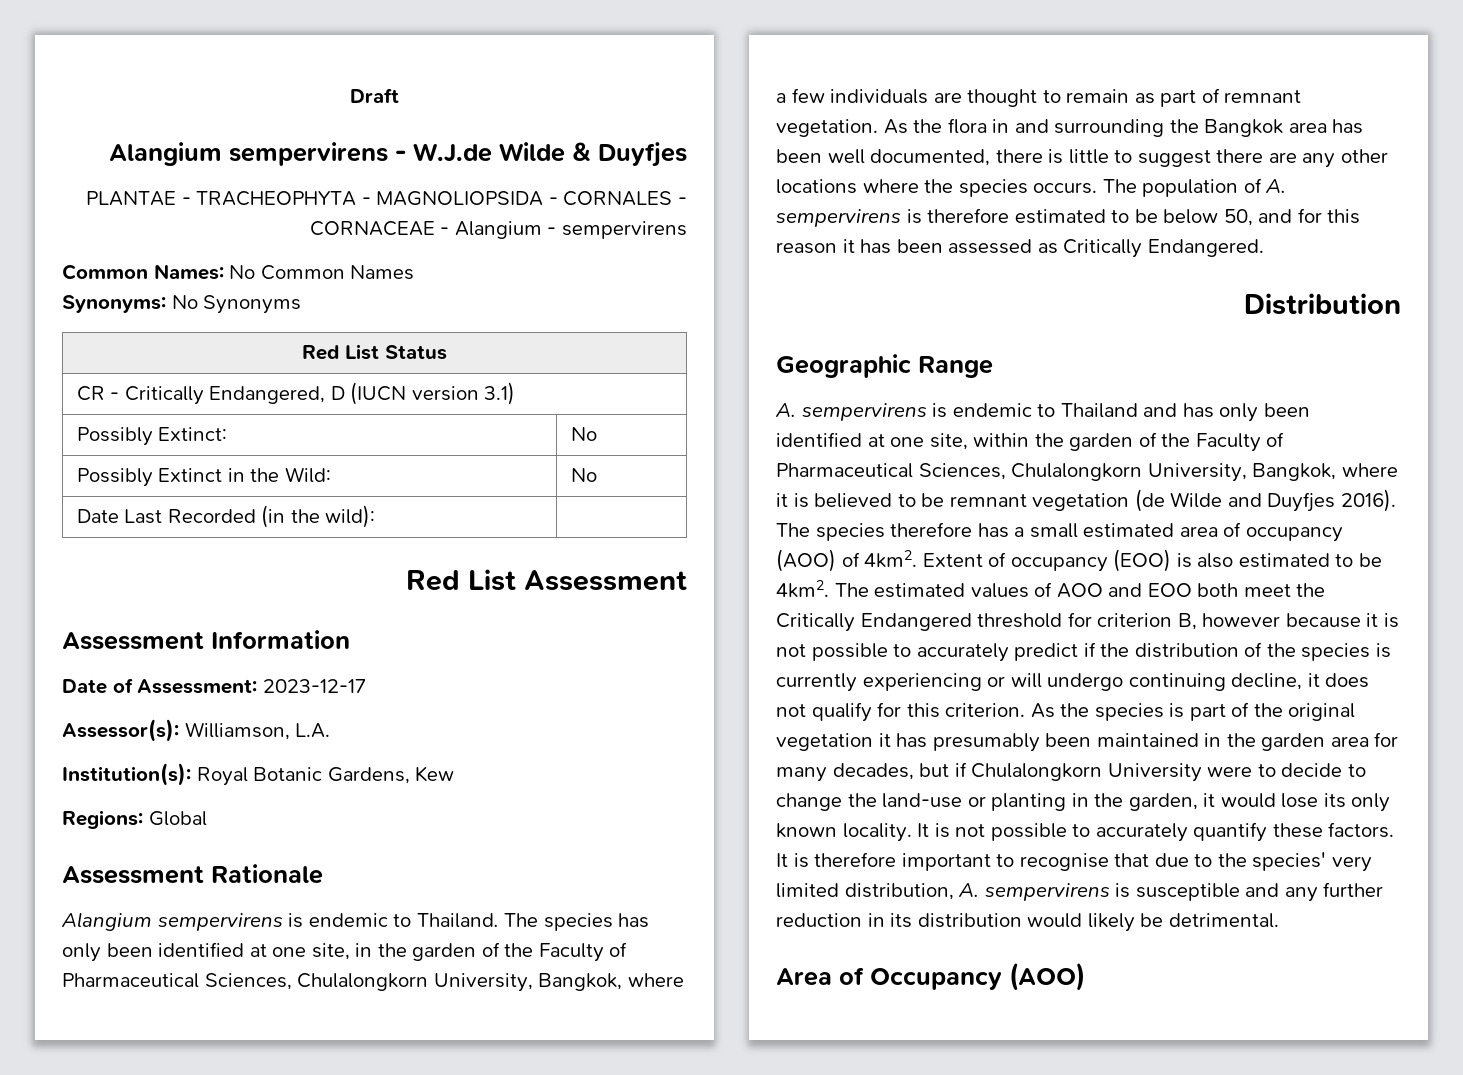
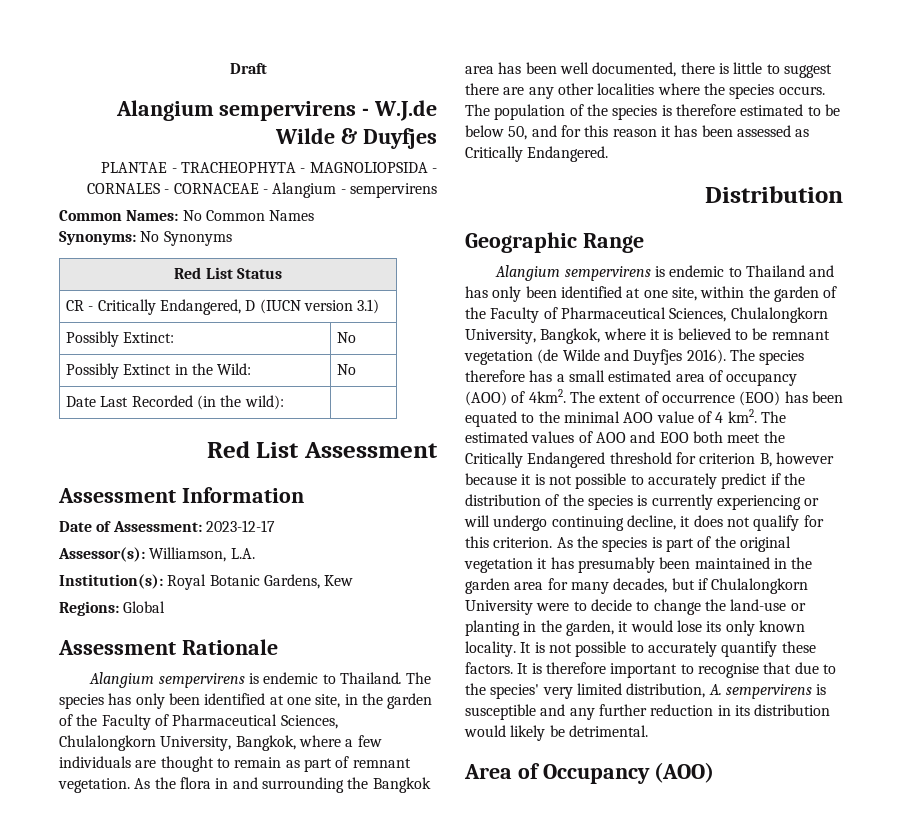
[776,179,857,194] locations -> [597,83,655,95] localities
[1265,179,1287,193] [776,209,901,227] A. sempervirens -> [586,104,658,120] the species
[775,403,796,417] A. -> [495,265,561,281] Alangium
[922,549,1382,572] [776,580,829,598] Extent of occupancy (EOO) is also estimated to be 4km2. -> [569,391,843,406] [465,409,757,427] The extent of occurrence (EOO) has been equated to the minimal AOO value of 4 km2.

